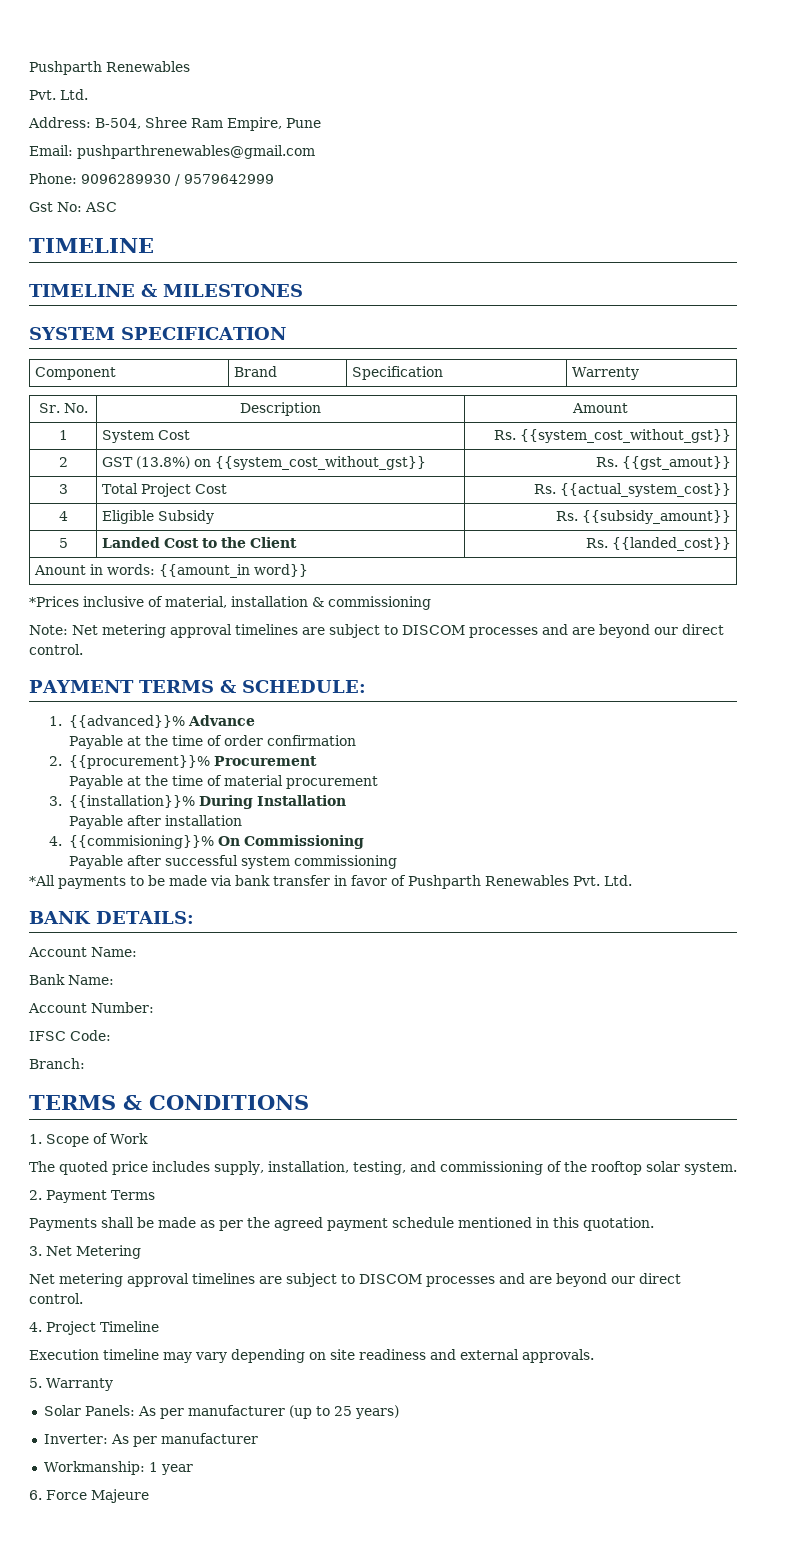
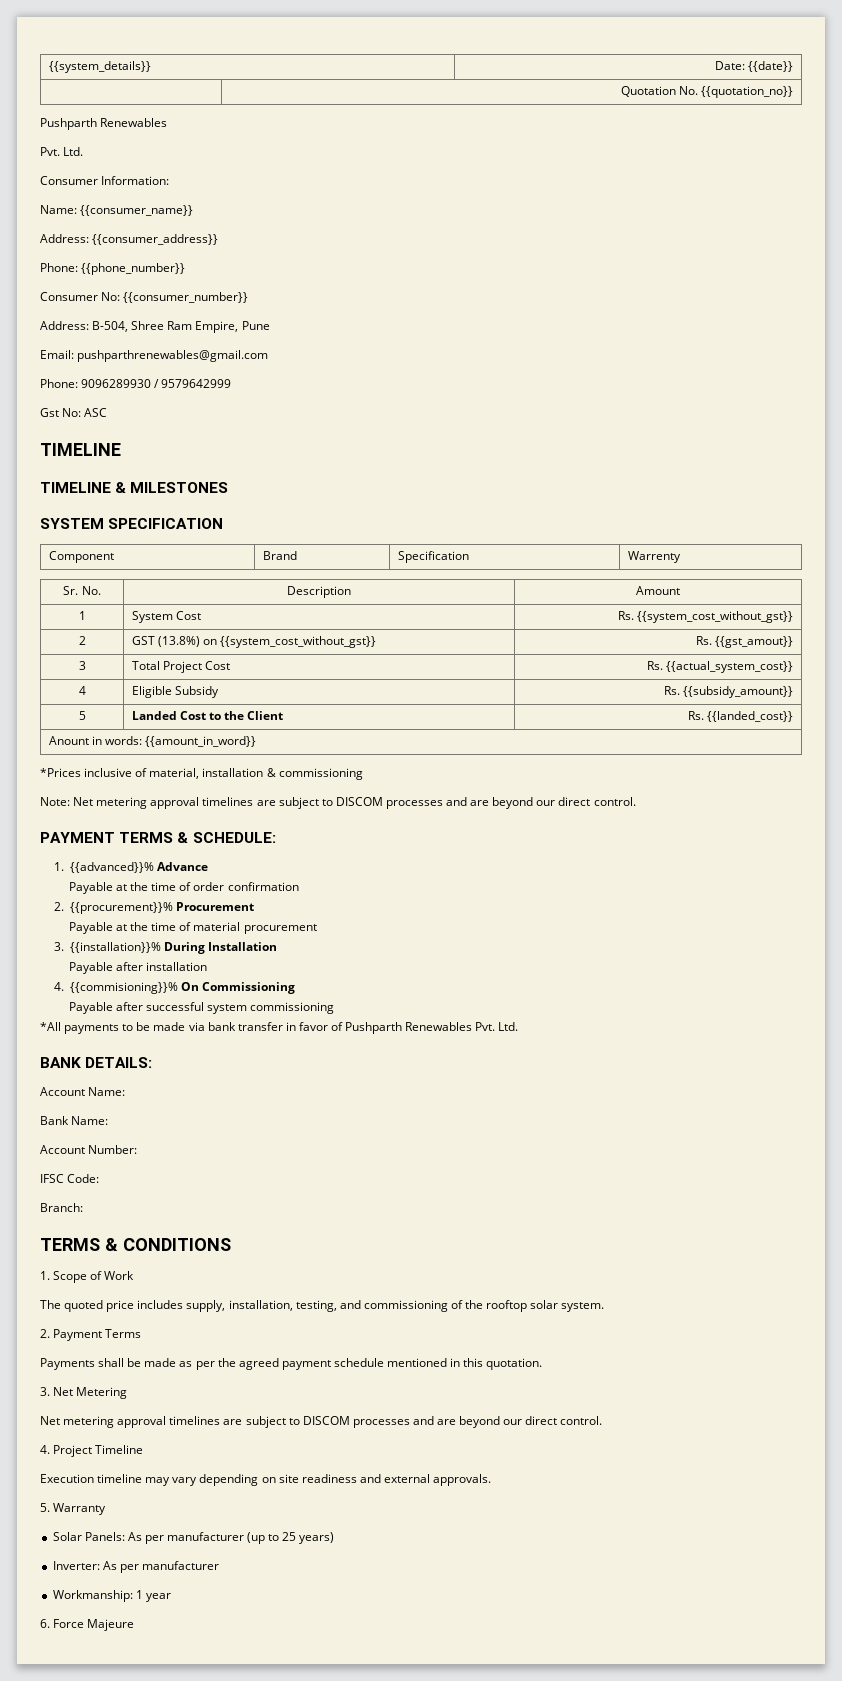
[29,61,190,75] [29,89,88,100] Pushparth Renewables // Pvt. Ltd. -> [49,61,152,73] [714,61,793,72] [620,86,793,98] [40,118,168,130] [40,147,84,156] [40,176,170,185] [40,205,194,216] [40,234,219,245] [40,263,186,275] [40,292,249,303] {{system_details}} | Date: {{date}} // | Quotation No. {{quotation_no}} // Pushparth Renewables // Pvt. Ltd. // Consumer Information: // Name: {{consumer_name}} // Address: {{consumer_address}} // Phone: {{phone_number}} // Consumer No: {{consumer_number}}
[158,564,308,578] {{amount_in word}} -> [145,736,257,747] {{amount_in_word}}

